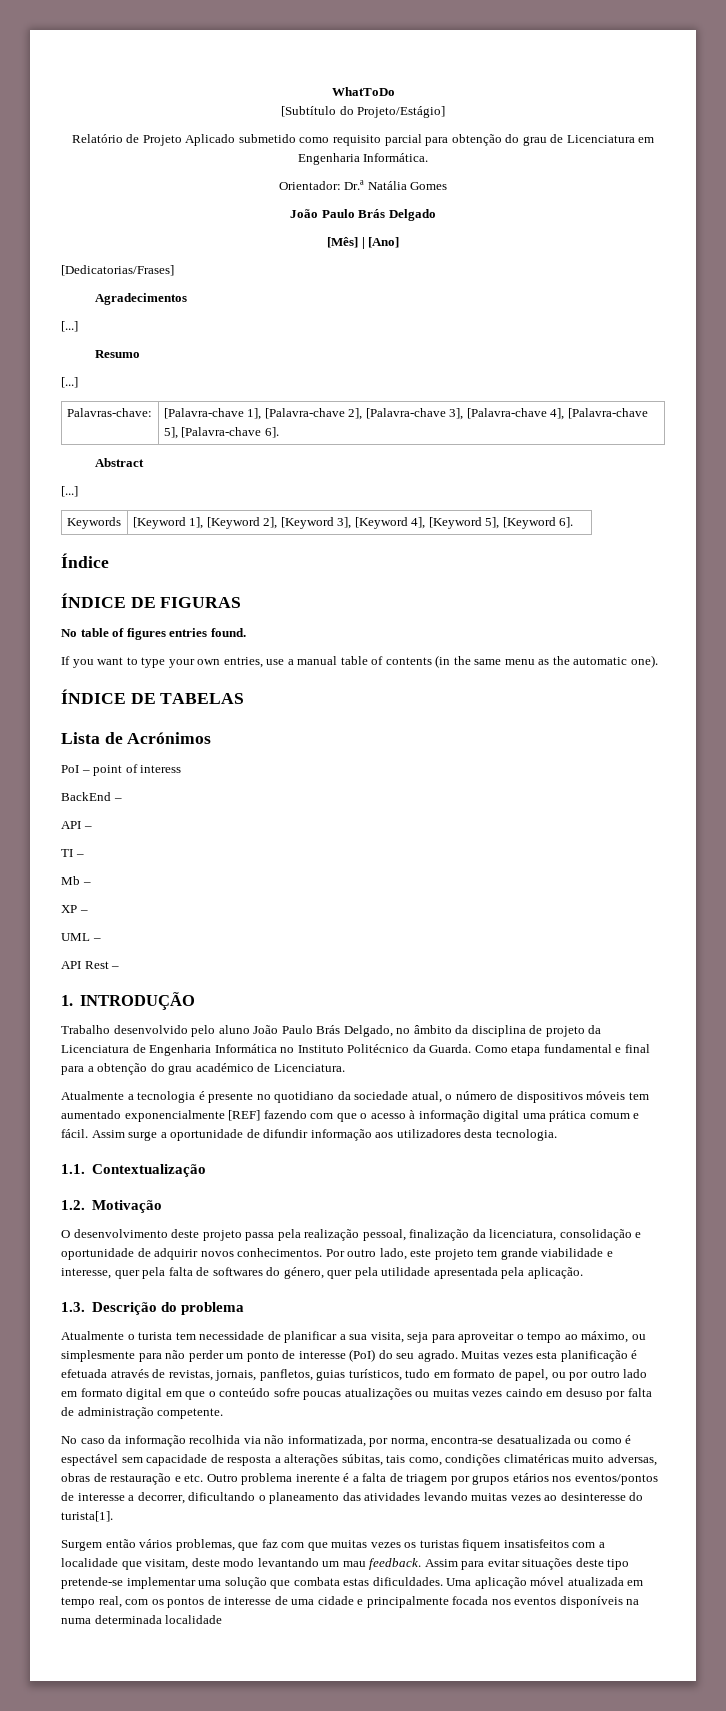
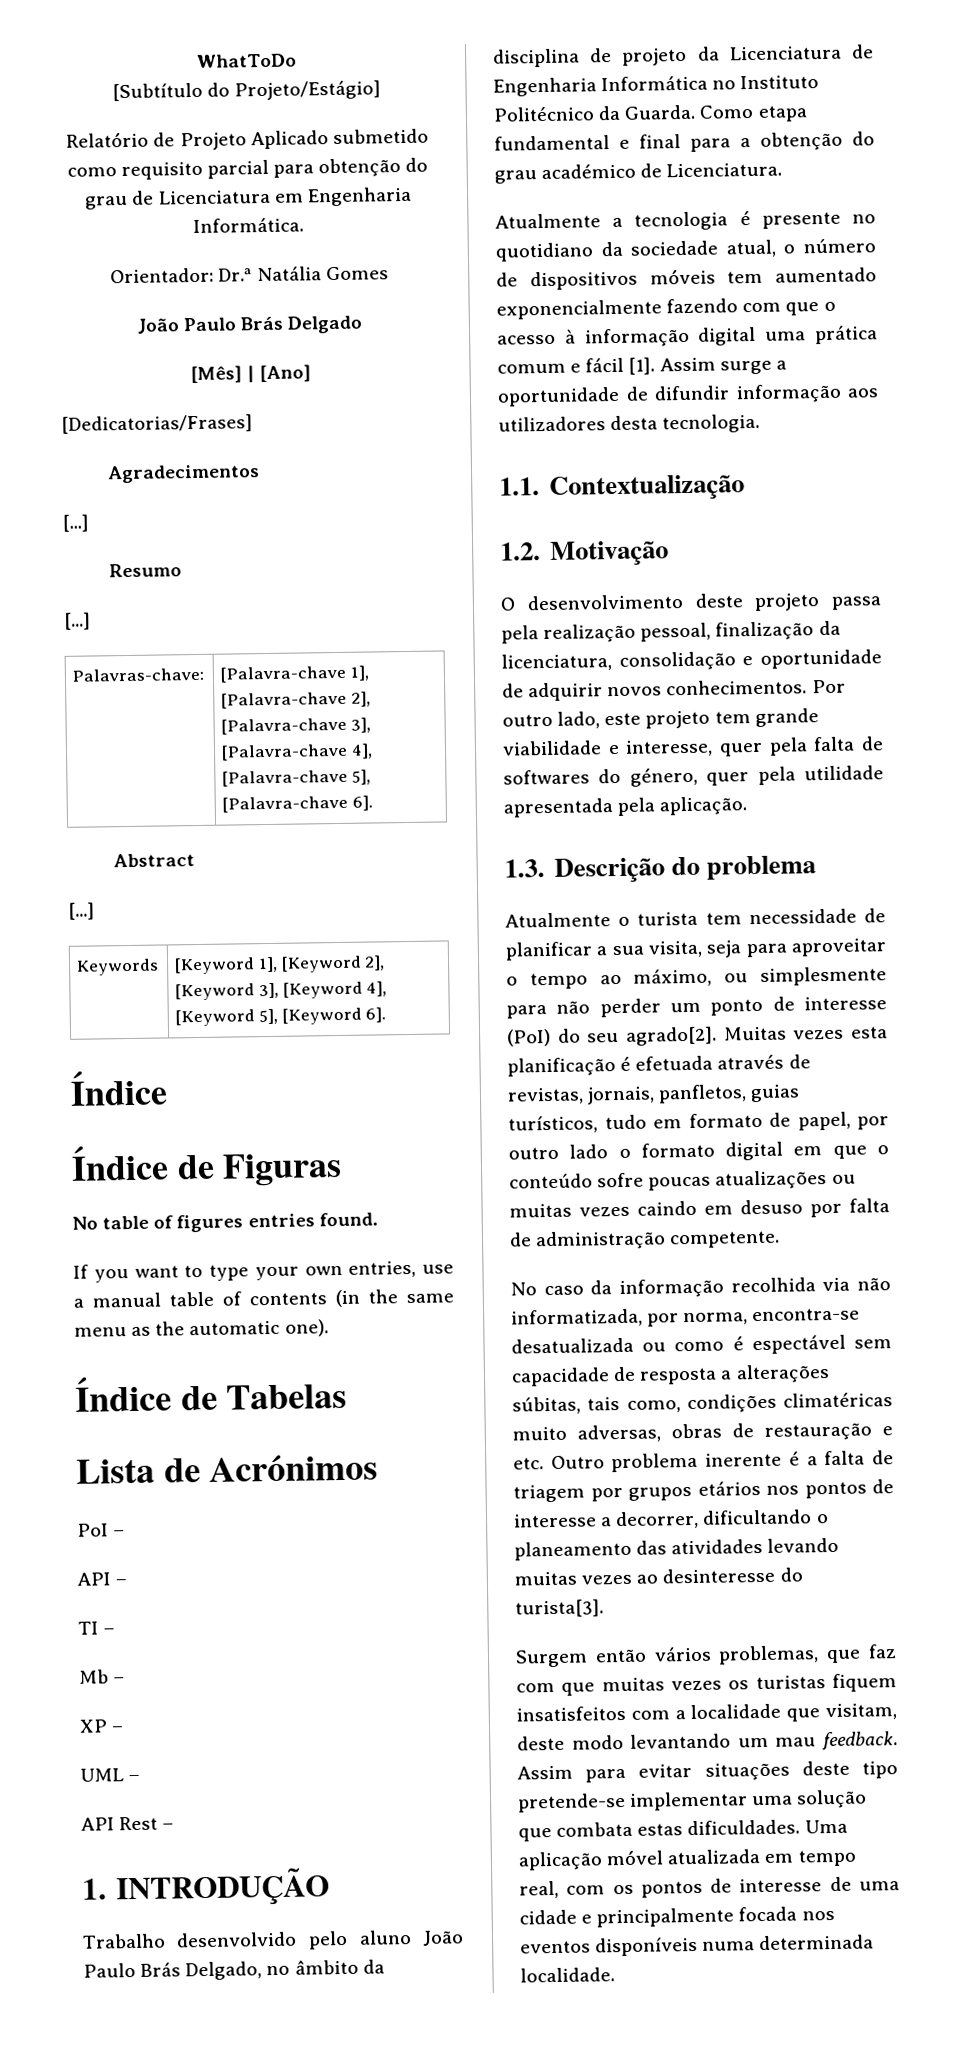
[61,593,242,608] ÍNDICE DE FIGURAS -> [71,1144,343,1187] Índice de Figuras
[61,689,245,704] ÍNDICE DE TABELAS -> [74,1375,348,1412] Índice de Tabelas
[93,764,182,776] [61,792,122,801] point of interess // BackEnd – -> (126, 1533) none
[228,1110,261,1121] [REF] -> (662, 309) none
[61,1129,88,1138] fácil. -> [585,357,656,375] fácil [1].
[417,1350,458,1362] agrado. -> [626,1026,717,1046] agrado[2].
[551,1372,566,1378] ou -> (851, 1121) none
[61,1391,77,1397] em -> [618,1148,631,1159] o
[574,1474,658,1485] eventos/pontos -> [804,1481,867,1499] pontos
[61,1511,113,1522] turista[1]. -> [515,1599,604,1618] turista[3].
[626,1599,640,1605] na -> (699, 1946) none
[165,1615,223,1624] localidade -> [520,1967,615,1983] localidade.

